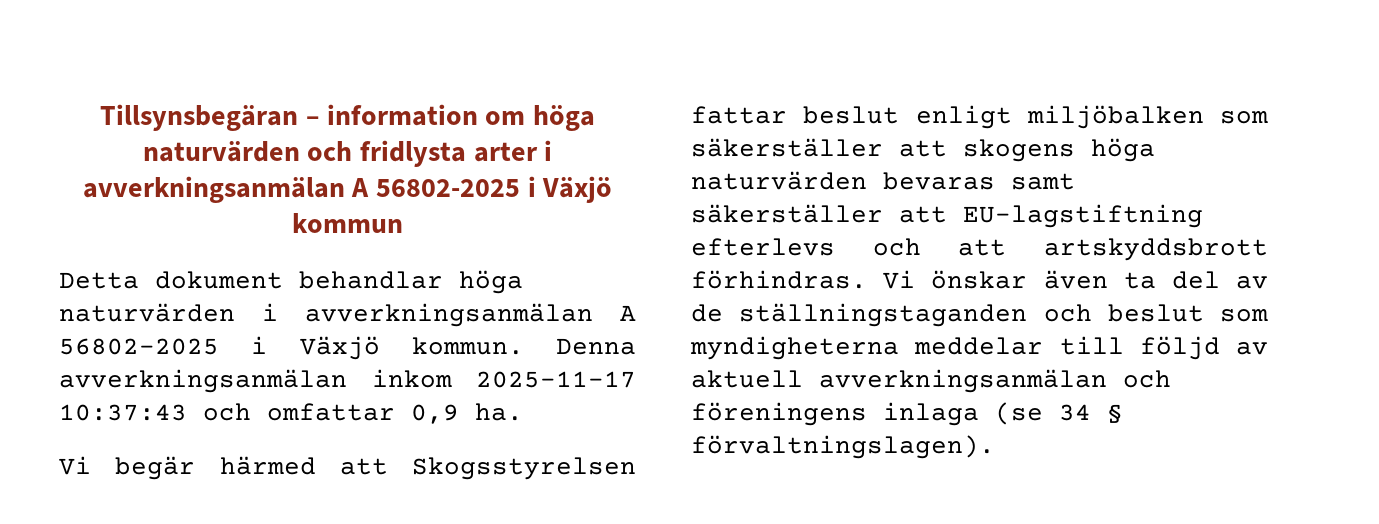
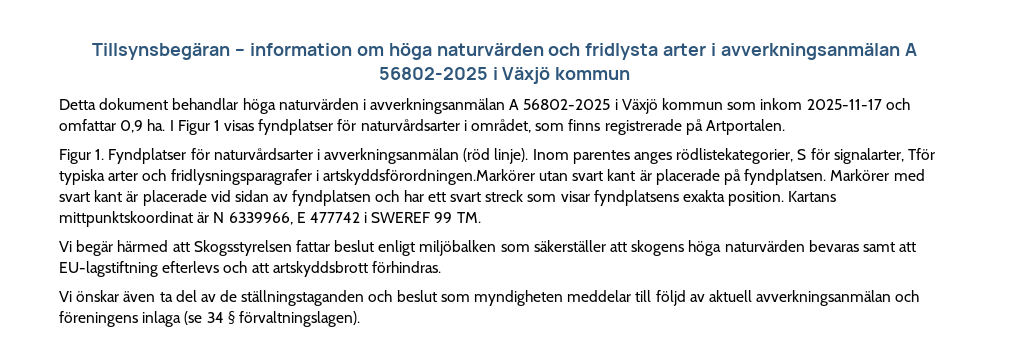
[411,337,636,355] [59,369,347,393] kommun. Denna avverkningsanmälan -> [662,98,757,110] kommun som
[59,404,187,421] 10:37:43 -> (882, 104) none
(523, 412) none -> [169,119,785,135] [59,148,935,164] [59,169,925,185] [59,190,837,206] [59,211,481,227] I Figur 1 visas fyndplatser för naturvårdsarter i området, som finns registrerade på Artportalen. // Figur 1. Fyndplatser för naturvårdsarter i avverkningsanmälan (röd linje). Inom parentes anges rödlistekategorier, S för signalarter, Tför typiska arter och fridlysningsparagrafer i artskyddsförordningen.Markörer utan svart kant är placerade på fyndplatsen. Markörer med svart kant är placerade vid sidan av fyndplatsen och har ett svart streck som visar fyndplatsens exakta position. Kartans mittpunktskoordinat är N 6339966, E 477742 i SWEREF 99 TM.
[691,204,883,223] säkerställer -> (895, 247) none
(867, 279) none -> (441, 267) //
[690,336,899,360] myndigheterna -> [474,290,564,306] myndigheten

